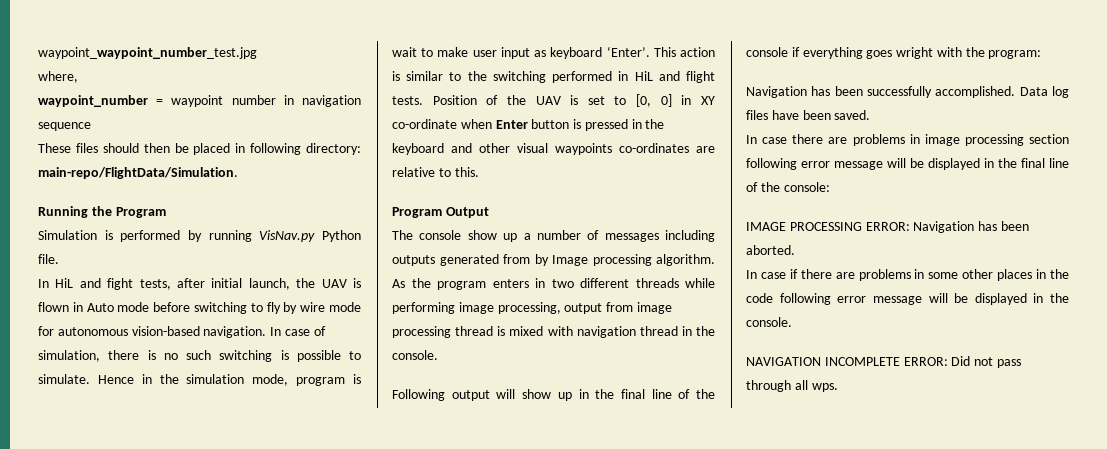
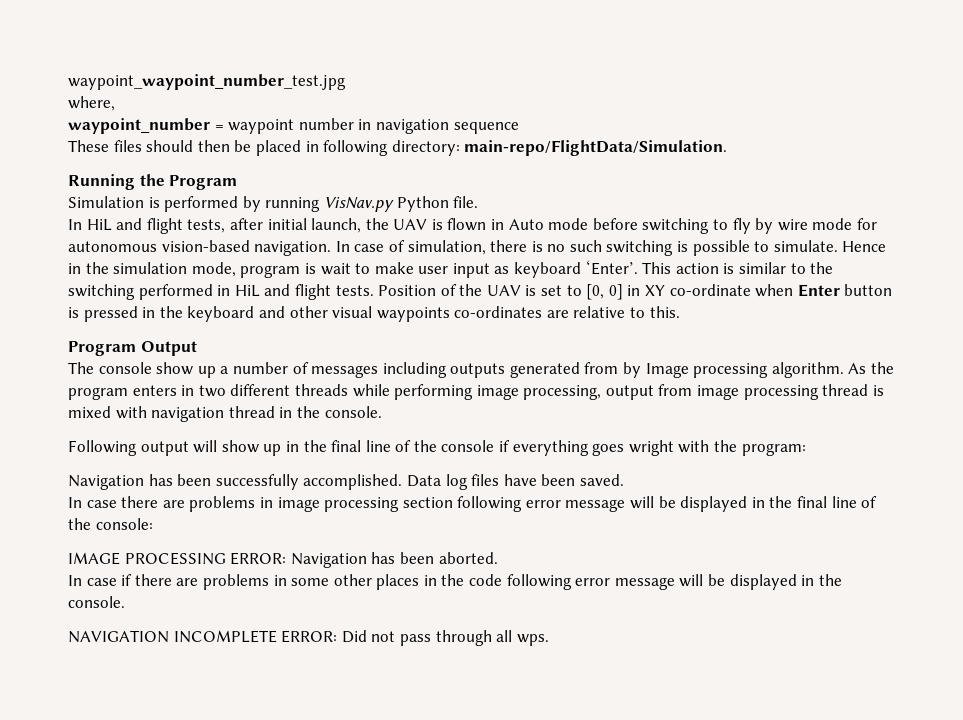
[107,278,134,290] fight -> [146,218,183,234] flight

